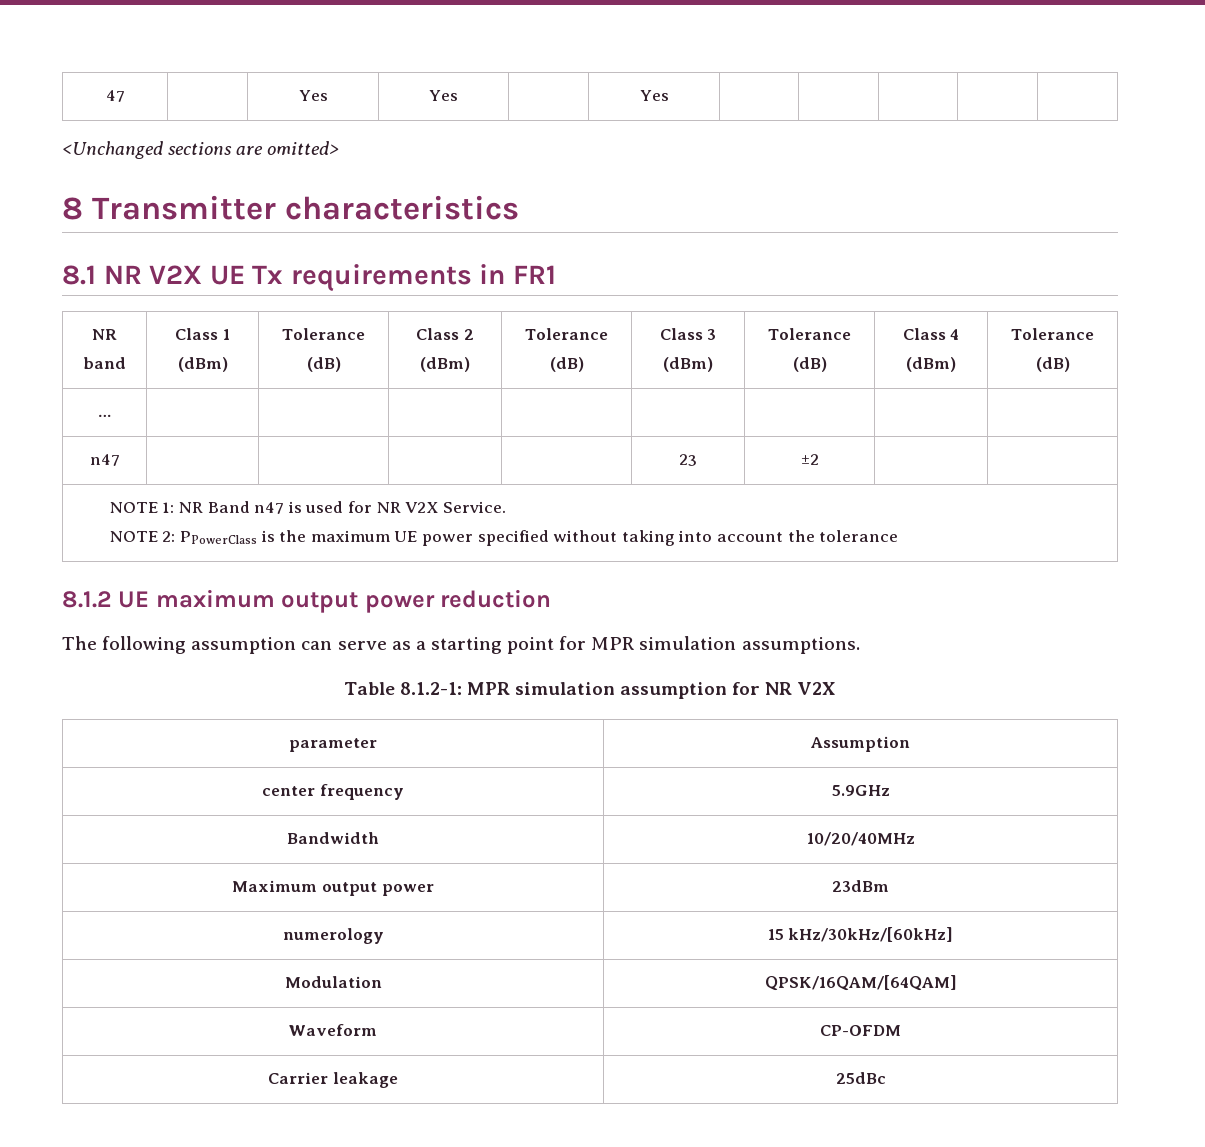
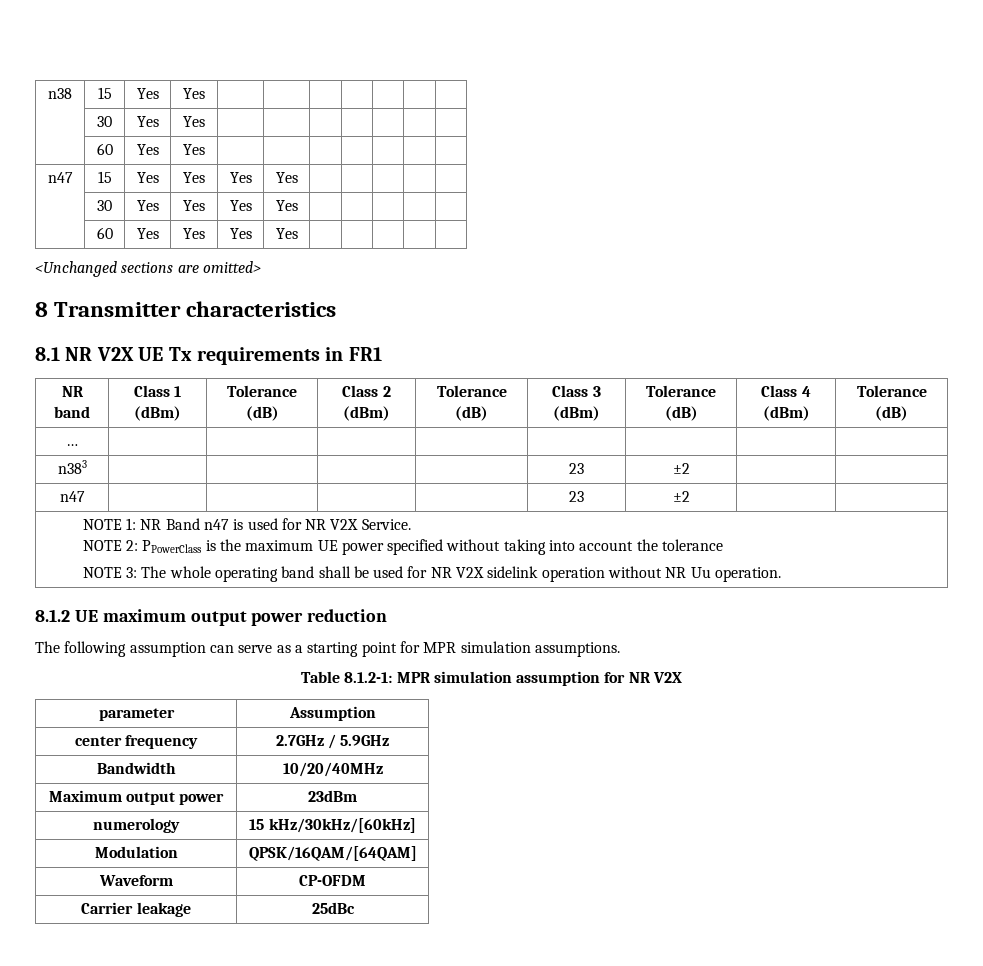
[105,90,125,102] [298,90,328,101] [429,90,459,101] 47 | | Yes | Yes | | -> [48,88,72,99] [97,87,112,99] [136,88,159,99] [183,88,205,99] [97,116,112,127] [136,116,159,127] [183,116,205,127] [96,143,113,155] [136,144,159,155] [183,144,205,155] [47,172,73,183] [97,171,112,183] [136,172,159,183] [183,172,205,183] [229,172,252,183] [275,172,298,183] [97,200,112,211] [136,200,159,211] [183,200,205,211] [229,200,252,211] [275,200,298,211] [96,227,113,239] [136,228,159,239] [183,228,205,239] [229,228,252,239] n38 | 15 | Yes | Yes | | | | | | | // | 30 | Yes | Yes | | | | | | | // | 60 | Yes | Yes | | | | | | | // n47 | 15 | Yes | Yes | Yes | Yes | | | | | // | 30 | Yes | Yes | Yes | Yes | | | | | // | 60 | Yes | Yes | Yes |
(111, 415) none -> [57,460,87,474] [569,463,584,474] [672,463,690,474] // n383 | | | | | 23 | ±2 | |
(899, 536) none -> [82,566,782,582] // NOTE 3: The whole operating band shall be used for NR V2X sidelink operation without NR Uu operation.
(404, 792) none -> [275,734,336,749] 2.7GHz /

